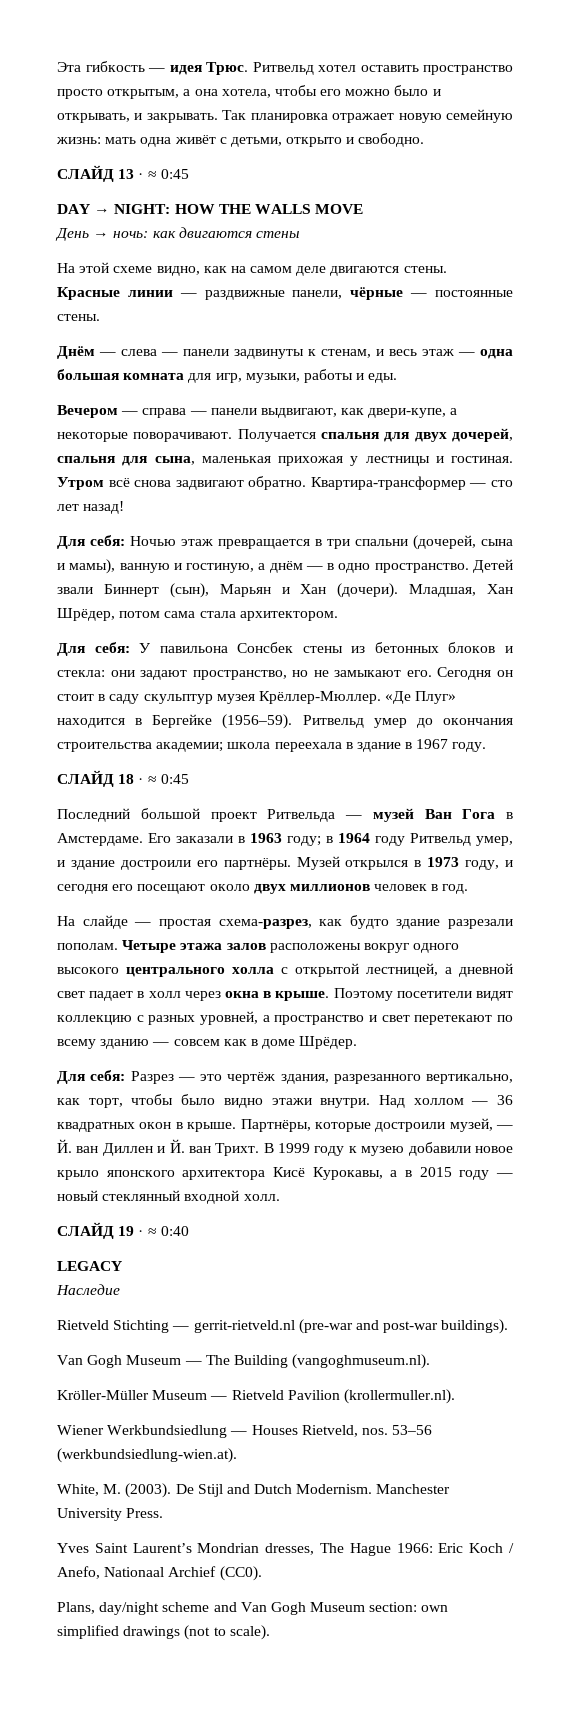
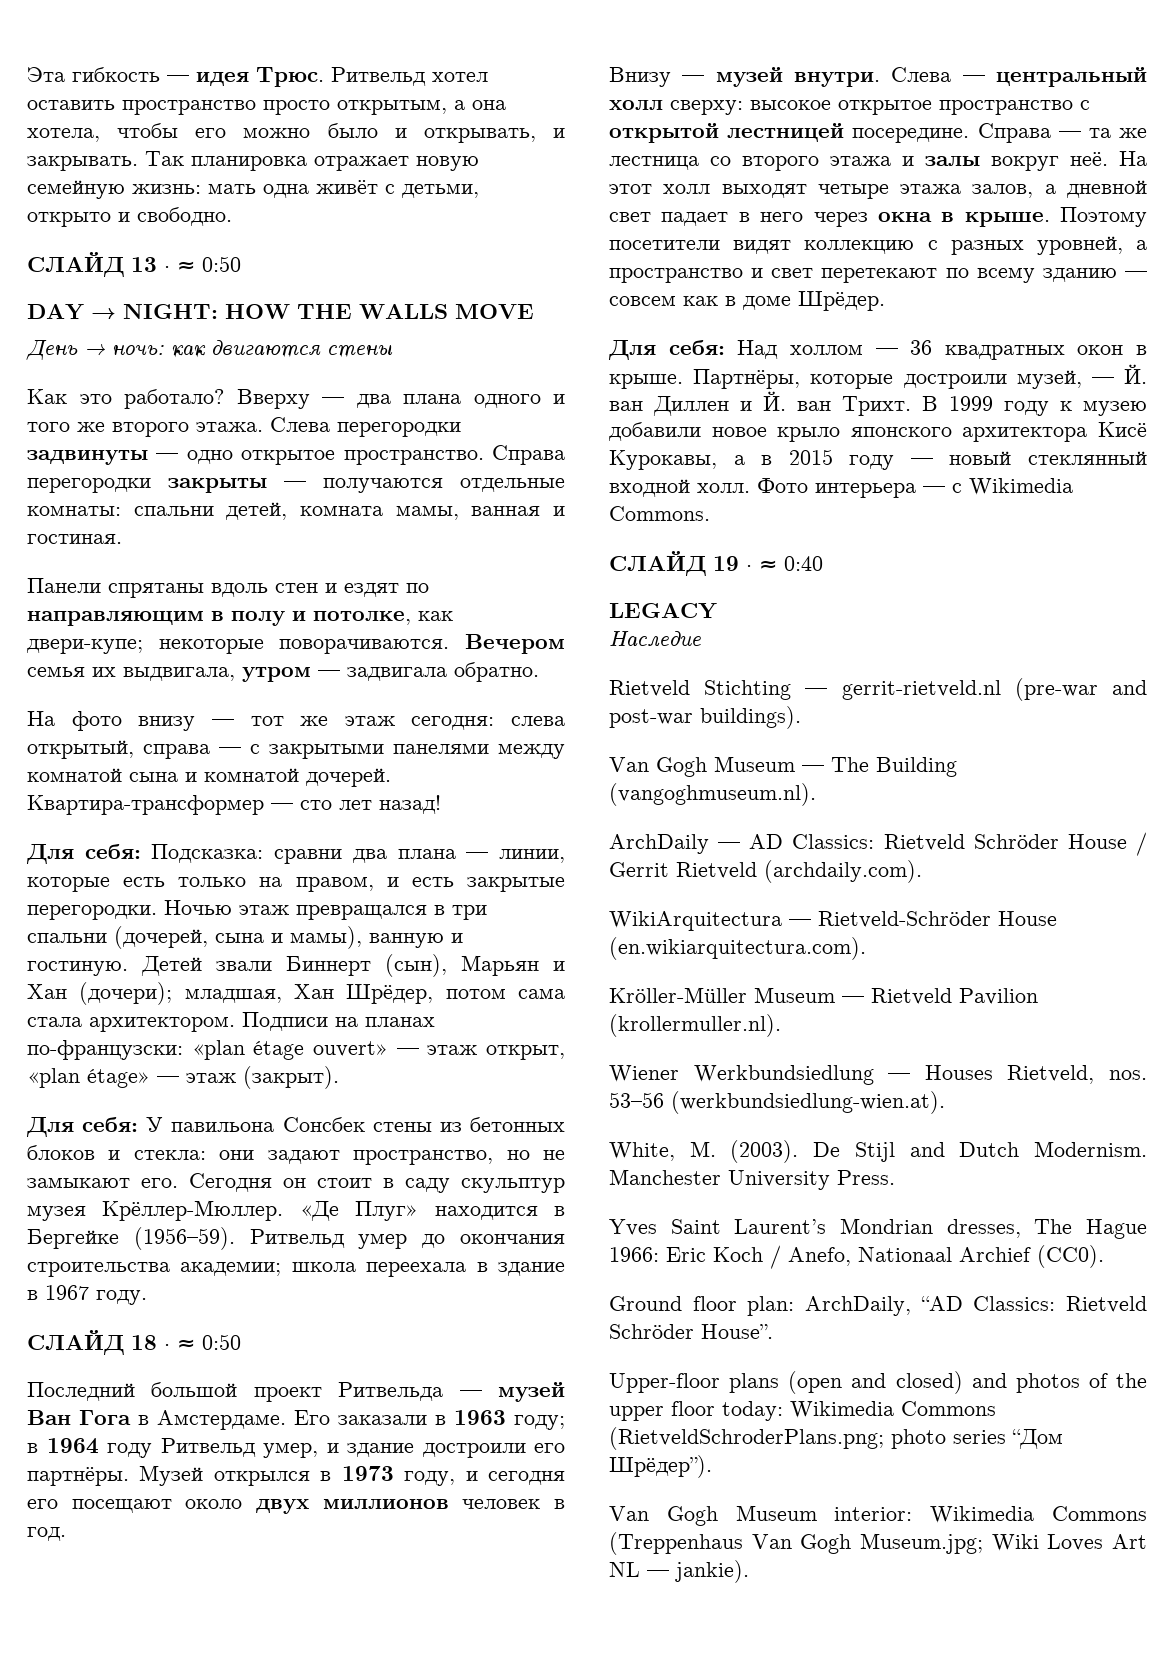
[160,169,189,179] 0:45 -> [202,256,241,272] 0:50
[57,262,447,276] [57,287,513,300] [57,314,100,321] [57,346,513,359] [57,369,398,383] [57,405,458,418] [57,428,513,442] [57,456,513,466] [57,476,307,490] На этой схеме видно, как на самом деле двигаются стены. Красные линии — раздвижные панели, чёрные — постоянные стены. // Днём — слева — панели задвинуты к стенам, и весь этаж — одна большая комната для игр, музыки, работы и еды. // Вечером — справа — панели выдвигают, как двери-купе, а некоторые поворачивают. Получается спальня для двух дочерей, спальня для сына, маленькая прихожая у лестницы и гостиная. Утром всё снова задвигают обратно. -> [27,389,565,409] [27,417,461,437] [27,445,565,465] [27,478,565,493] [27,502,566,520] [27,534,122,544] [27,578,429,598] [27,611,453,626] [27,634,565,654] [27,662,539,682] [27,711,565,731] [27,740,565,759] [27,768,391,787] Как это работало? Вверху — два плана одного и того же второго этажа. Слева перегородки задвинуты — одно открытое пространство. Справа перегородки закрыты — получаются отдельные комнаты: спальни детей, комната мамы, ванная и гостиная. // Панели спрятаны вдоль стен и ездят по направляющим в полу и потолке, как двери-купе; некоторые поворачиваются. Вечером семья их выдвигала, утром — задвигала обратно. // На фото внизу — тот же этаж сегодня: слева открытый, справа — с закрытыми панелями между комнатой сына и комнатой дочерей.
(125, 540) none -> [151,844,565,864] [27,877,565,892] [27,905,157,920] Подсказка: сравни два плана — линии, которые есть только на правом, и есть закрытые перегородки.
[218,539,310,549] превращается -> [296,905,427,920] превращался
[186,561,469,573] гостиную, а днём — в одно пространство. -> [27,961,128,976] гостиную.
[337,583,477,598] (дочери). Младшая, -> [79,982,282,1005] (дочери); младшая,
(338, 616) none -> [242,1012,435,1031] [27,1040,565,1060] [27,1066,339,1089] Подписи на планах по-французски: «plan étage ouvert» — этаж открыт, «plan étage» — этаж (закрыт).
[160,774,189,784] 0:45 -> [202,1334,241,1350] 0:50
[57,915,513,929] [57,940,460,953] [57,963,438,977] На слайде — простая схема-разрез, как будто здание разрезали пополам. Четыре этажа залов расположены вокруг одного высокого центрального холла с открытой лестницей, -> [609,67,1147,87] [609,100,1090,115] [609,123,1147,143] [609,151,1147,171] [609,184,1034,199] Внизу — музей внутри. Слева — центральный холл сверху: высокое открытое пространство с открытой лестницей посередине. Справа — та же лестница со второго этажа и залы вокруг неё. На этот холл выходят четыре этажа залов,
[148,991,181,998] холл -> [760,212,804,222] него
[130,1071,513,1084] [57,1094,371,1108] Разрез — это чертёж здания, разрезанного вертикально, как торт, чтобы было видно этажи внутри. -> (725, 347) none
(280, 1197) none -> [757,478,1073,498] [609,506,710,521] Фото интерьера — с Wikimedia Commons.
(431, 1361) none -> [609,832,1147,856] [609,860,922,883] [609,911,1057,931] [609,937,866,960] // ArchDaily — AD Classics: Rietveld Schröder House / Gerrit Rietveld (archdaily.com). // WikiArquitectura — Rietveld-Schröder House (en.wikiarquitectura.com).
[57,1602,449,1615] [57,1625,270,1640] Plans, day/night scheme and Van Gogh Museum section: own simplified drawings (not to scale). -> [609,1296,1147,1316] [609,1324,773,1339] [609,1371,1147,1394] [609,1401,996,1421] [609,1427,1063,1450] [609,1455,712,1478] [609,1505,1147,1526] [609,1532,1147,1555] [609,1560,749,1583] Ground floor plan: ArchDaily, “AD Classics: Rietveld Schröder House”. // Upper-floor plans (open and closed) and photos of the upper floor today: Wikimedia Commons (RietveldSchroderPlans.png; photo series “Дом Шрёдер”). // Van Gogh Museum interior: Wikimedia Commons (Treppenhaus Van Gogh Museum.jpg; Wiki Loves Art NL — jankie).

